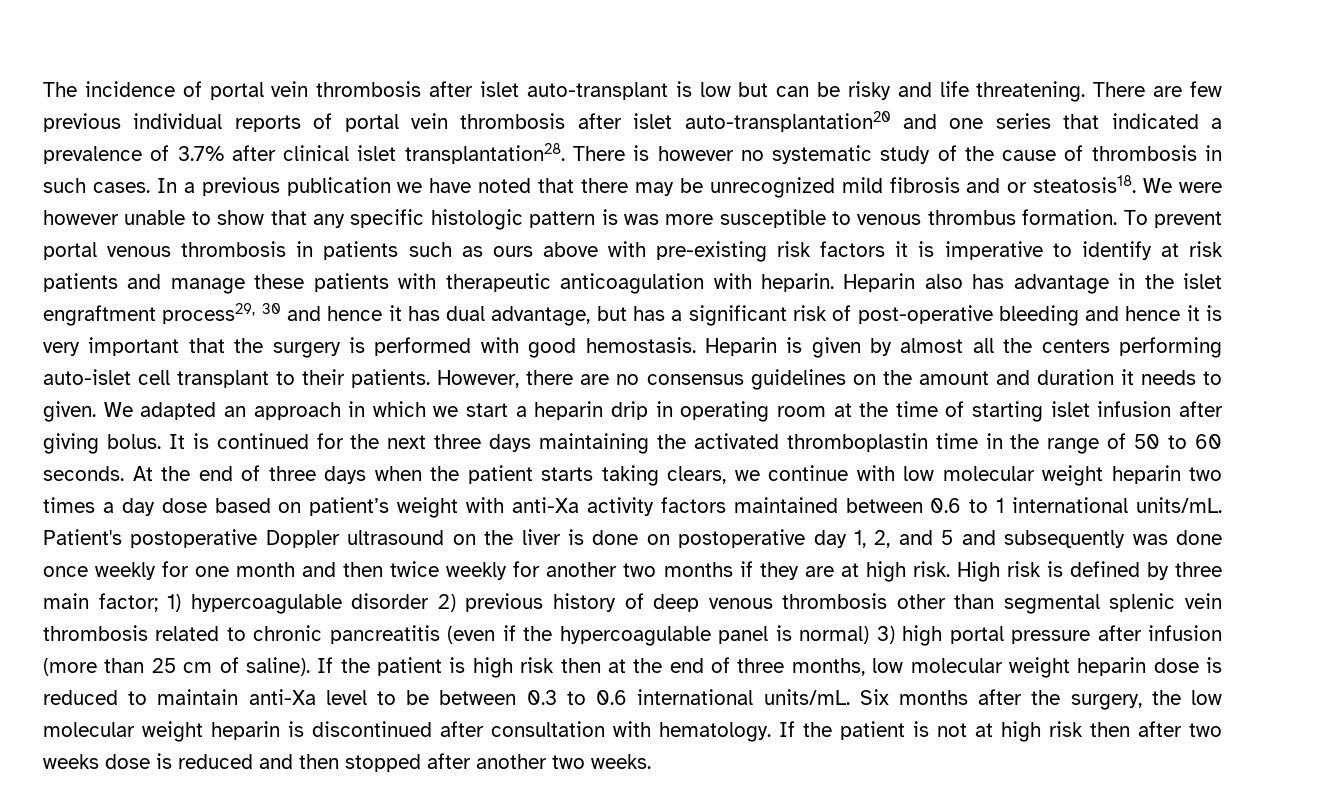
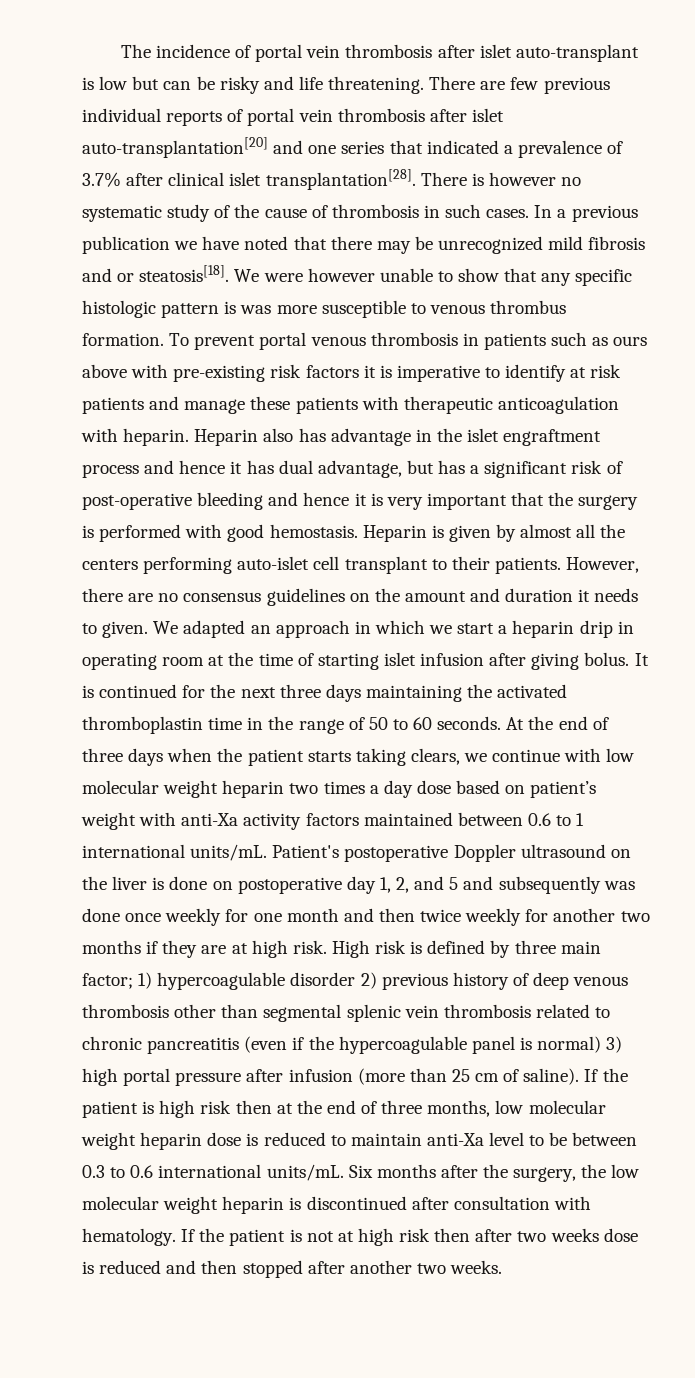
[684,111,891,132] auto-transplantation20 -> [82,137,268,158] auto-transplantation[20]
[404,143,565,164] transplantation28. -> [265,169,416,190] transplantation[28].
[1033,175,1137,193] steatosis18. -> [139,265,230,282] steatosis[18].
[162,303,281,324] process29, 30 -> [82,464,139,478] process

